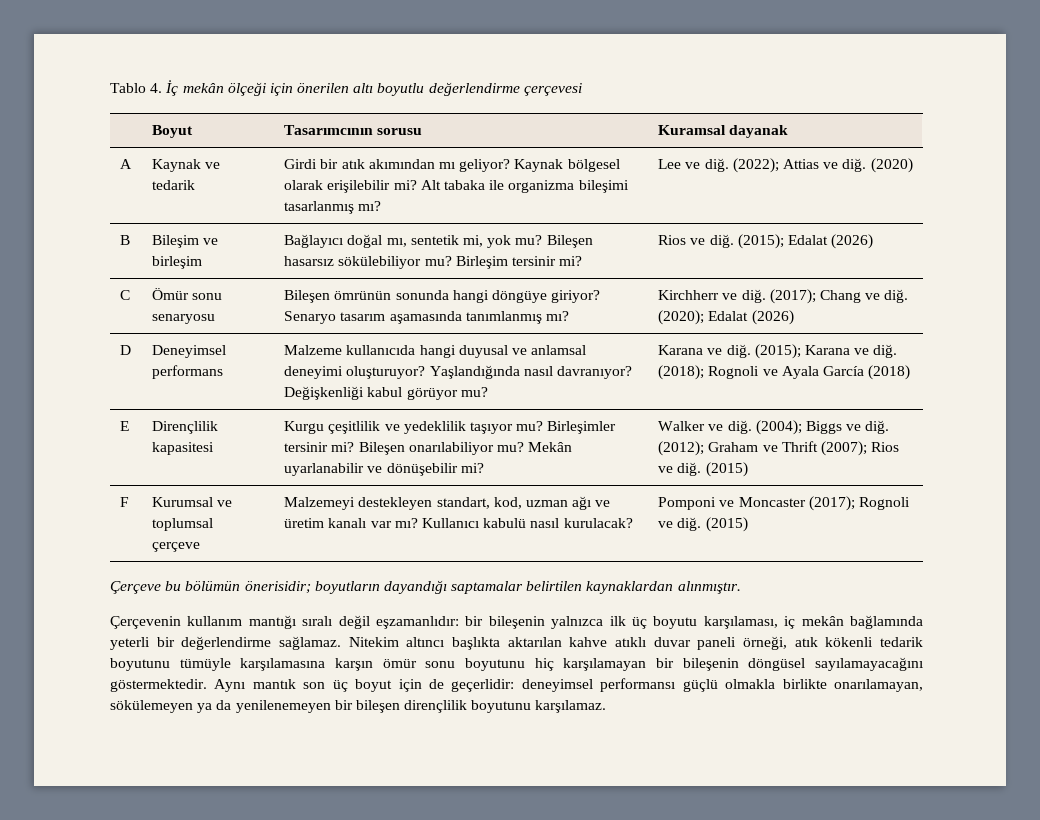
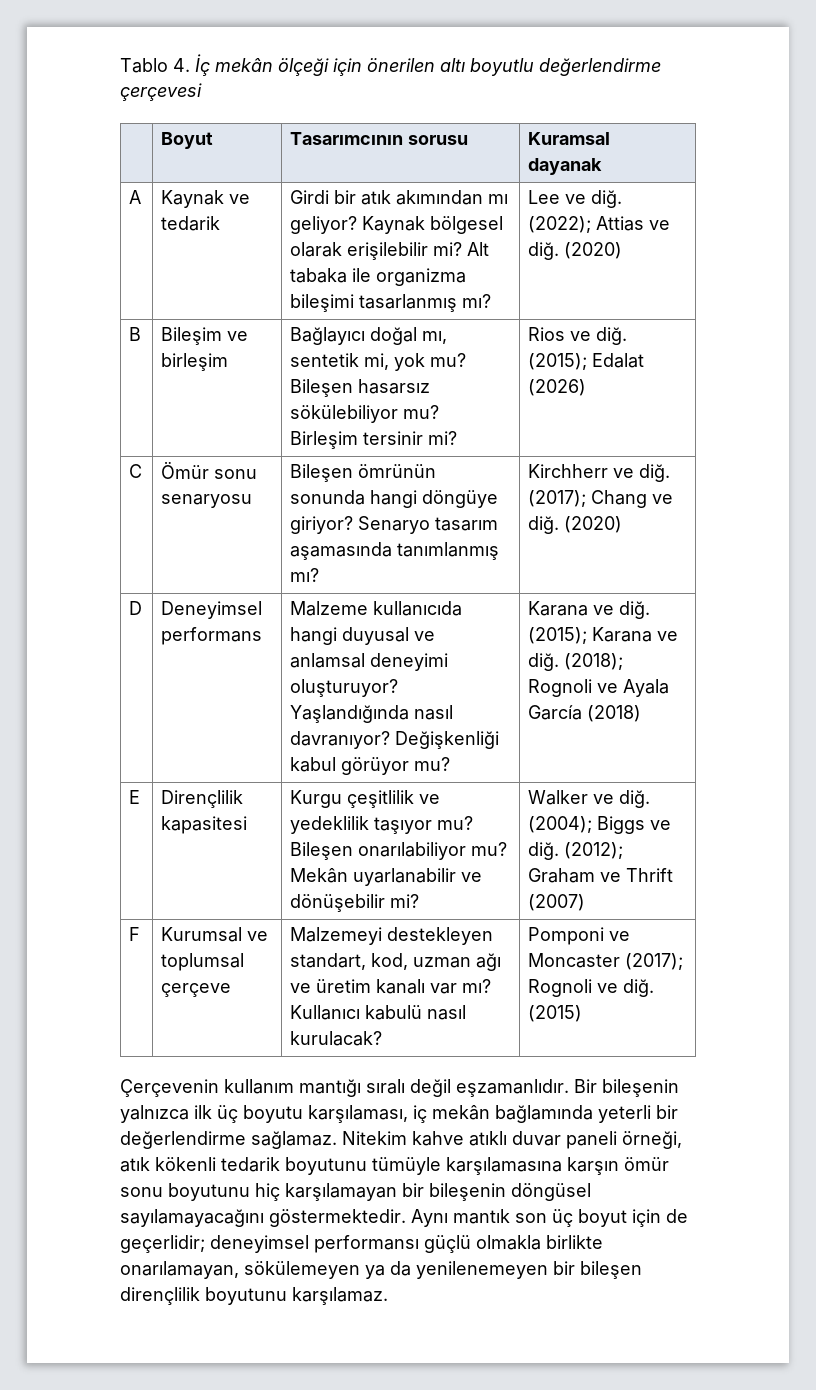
[658,310,794,325] (2020); Edalat (2026) -> [564,516,623,533] (2020)
[547,421,617,434] [284,442,355,452] Birleşimler tersinir mi? -> (474, 823) none
[820,441,900,456] [658,462,748,477] (2007); Rios ve diğ. (2015) -> [528,894,586,911] (2007)
[110,580,741,594] // Çerçeve bu bölümün önerisidir; boyutların dayandığı saptamalar belirtilen kaynaklardan alınmıştır. -> (583, 1013) none
[376,616,484,629] eşzamanlıdır: bir -> [456,1079,597,1097] eşzamanlıdır. Bir
[406,637,562,650] altıncı başlıkta aktarılan -> (407, 1138) none
[451,679,515,692] geçerlidir: -> [120,1235,205,1253] geçerlidir;

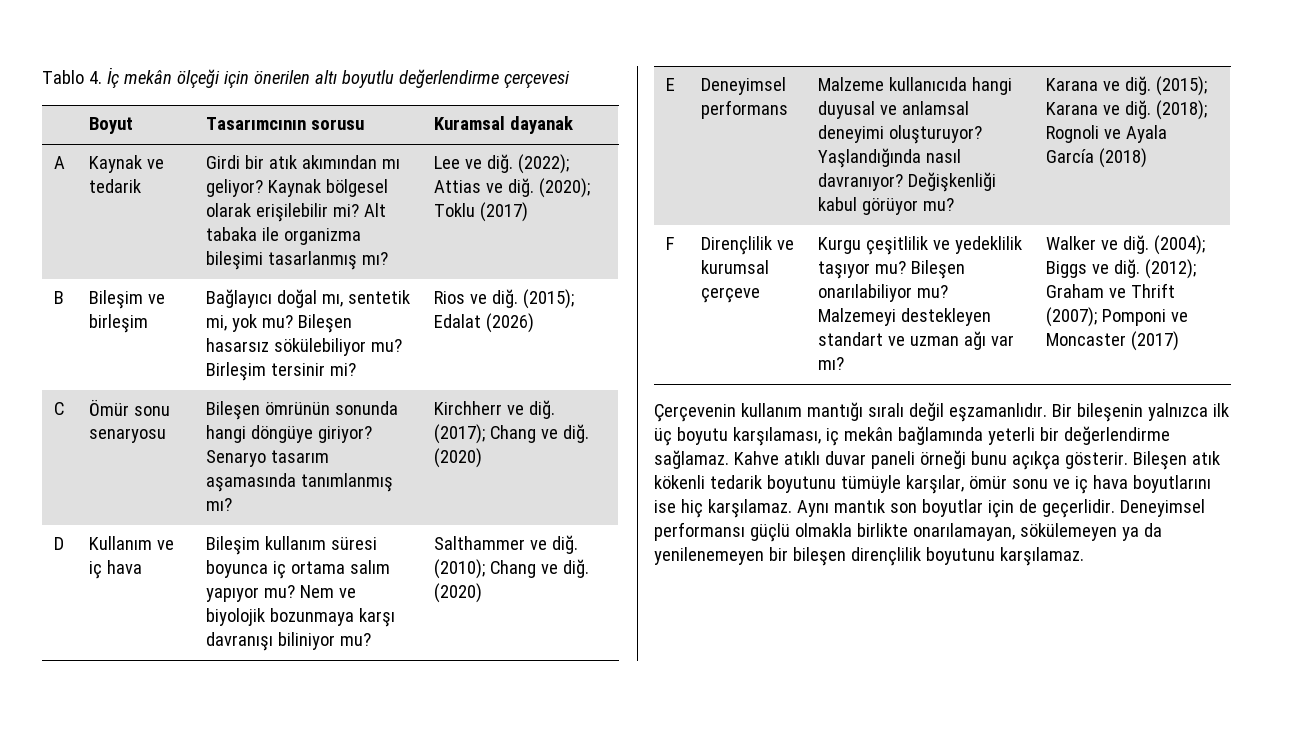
[564,242,623,259] (2020) -> [538,178,590,198] [433,202,528,222] (2020); Toklu (2017)
(143, 608) none -> [88,536,174,550] [88,560,142,579] [205,536,377,555] [205,560,390,579] [205,585,356,602] [205,608,395,627] [205,632,371,651] [433,535,578,554] [433,559,589,579] [433,583,482,603] [665,78,675,91] | Kullanım ve iç hava | Bileşim kullanım süresi boyunca iç ortama salım yapıyor mu? Nem ve biyolojik bozunmaya karşı davranışı biliniyor mu? | Salthammer ve diğ. (2010); Chang ve diğ. (2020) // E
[129,790,141,804] E -> [665,237,674,250] F
[161,816,248,834] kapasitesi -> [776,240,794,250] [700,260,769,274] [700,287,760,303] ve kurumsal çerçeve
[290,868,483,886] [290,894,420,912] Mekân uyarlanabilir ve dönüşebilir mi? -> [817,308,991,326] [817,331,1014,350] [817,357,844,370] Malzemeyi destekleyen standart ve uzman ağı var mı?
[528,894,586,911] [129,927,141,941] [161,927,269,942] [161,953,245,971] [161,983,232,997] [290,927,494,945] [290,953,502,971] [290,979,492,994] [290,1005,467,1020] [290,1031,383,1046] [528,927,631,945] [528,953,684,970] [528,979,655,997] [528,1005,583,1022] (2007) // F | Kurumsal ve toplumsal çerçeve | Malzemeyi destekleyen standart, kod, uzman ağı ve üretim kanalı var mı? Kullanıcı kabulü nasıl kurulacak? | Pomponi ve Moncaster (2017); Rognoli ve diğ. (2015) -> [1045,307,1188,327] [1045,331,1179,351] (2007); Pomponi ve Moncaster (2017)
[342,1131,464,1146] Nitekim kahve -> [733,451,779,465] Kahve
[622,1131,682,1149] örneği, -> [919,450,1187,470] örneği bunu açıkça gösterir. Bileşen
[446,1157,669,1175] [120,1183,591,1201] [120,1209,688,1227] [120,1235,309,1253] karşılamasına karşın ömür sonu boyutunu hiç karşılamayan bir bileşenin döngüsel sayılamayacağını göstermektedir. Aynı mantık son üç boyut için de geçerlidir; deneyimsel -> [905,475,1211,494] [654,499,1205,518] karşılar, ömür sonu ve iç hava boyutlarını ise hiç karşılamaz. Aynı mantık son boyutlar için de geçerlidir. Deneyimsel

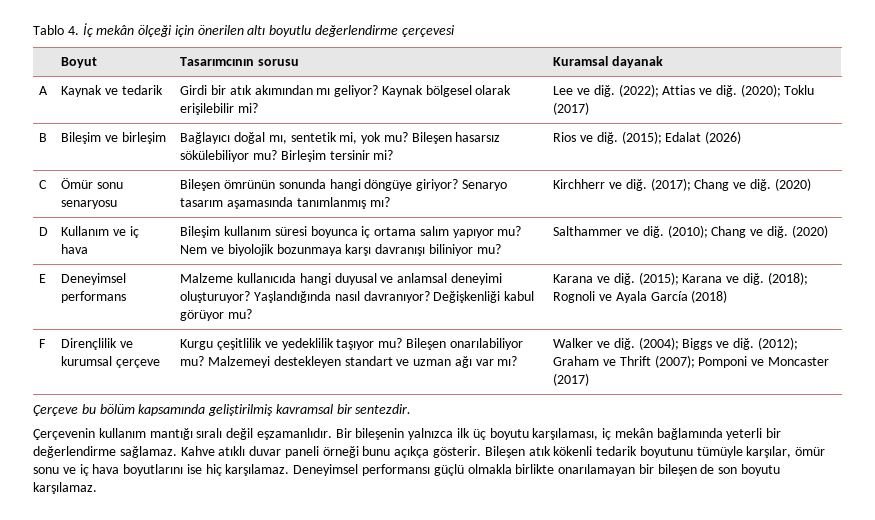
[363,203,386,217] [205,227,361,245] [205,251,388,270] Alt tabaka ile organizma bileşimi tasarlanmış mı? -> (258, 108) none
(1179, 341) none -> [33,404,412,416] // Çerçeve bu bölüm kapsamında geliştirilmiş kavramsal bir sentezdir.
[796,499,1115,518] Aynı mantık son boyutlar için de geçerlidir. -> (290, 470) none
[912,523,1162,541] [654,547,995,566] onarılamayan, sökülemeyen ya da yenilenemeyen bir bileşen dirençlilik boyutunu -> [558,464,781,476] onarılamayan bir bileşen de son boyutu

